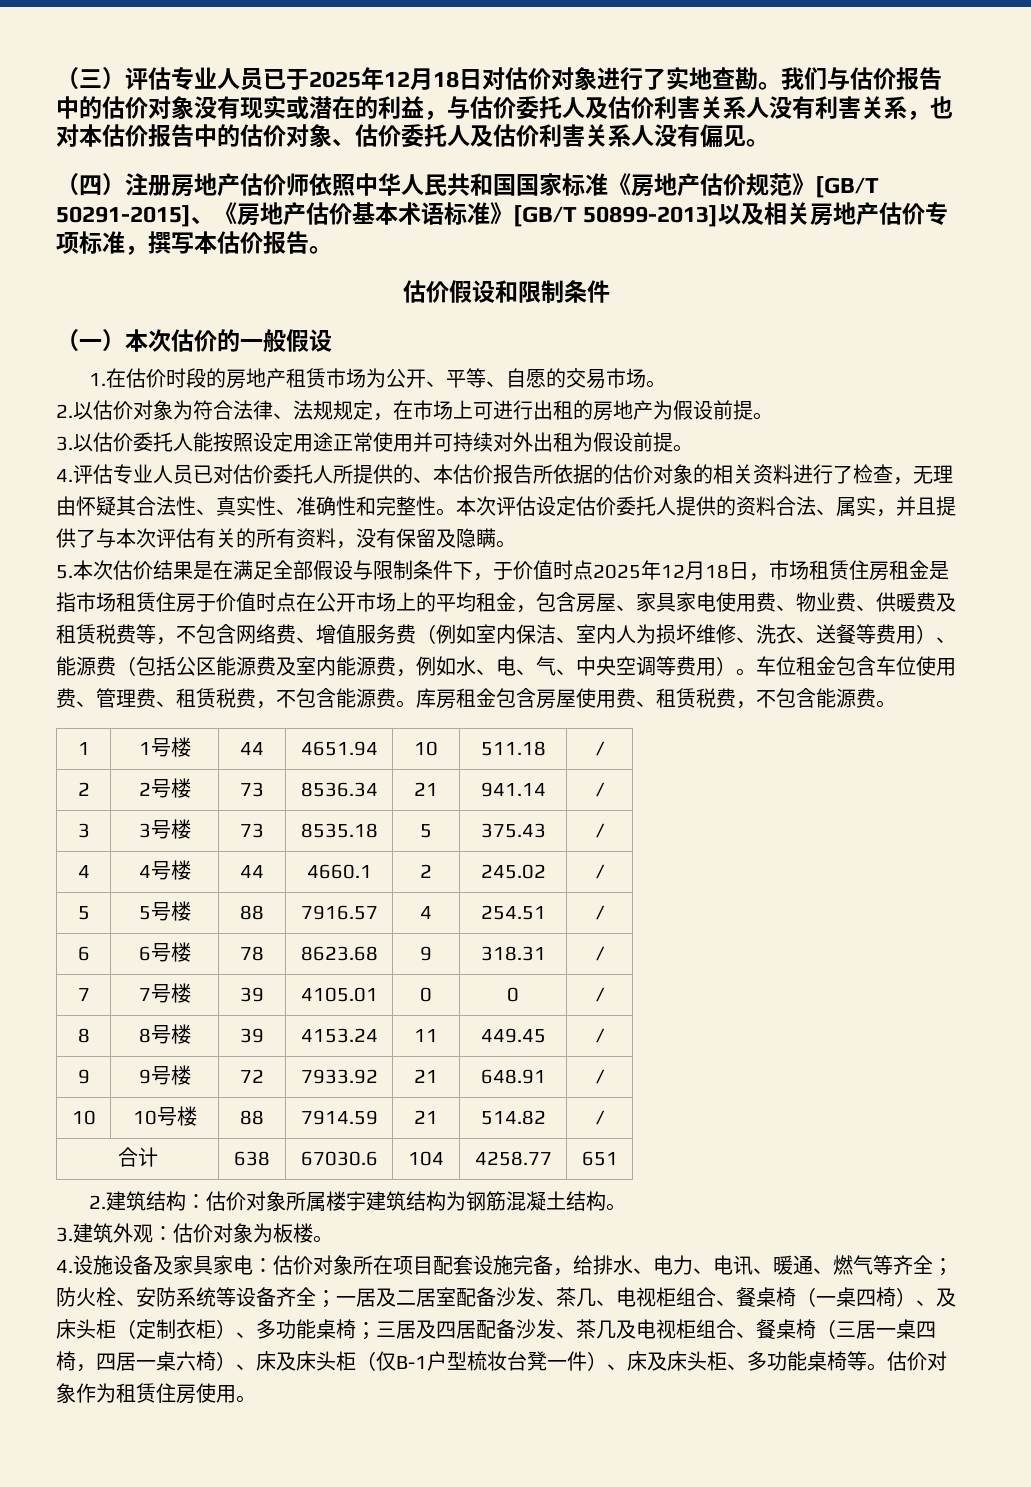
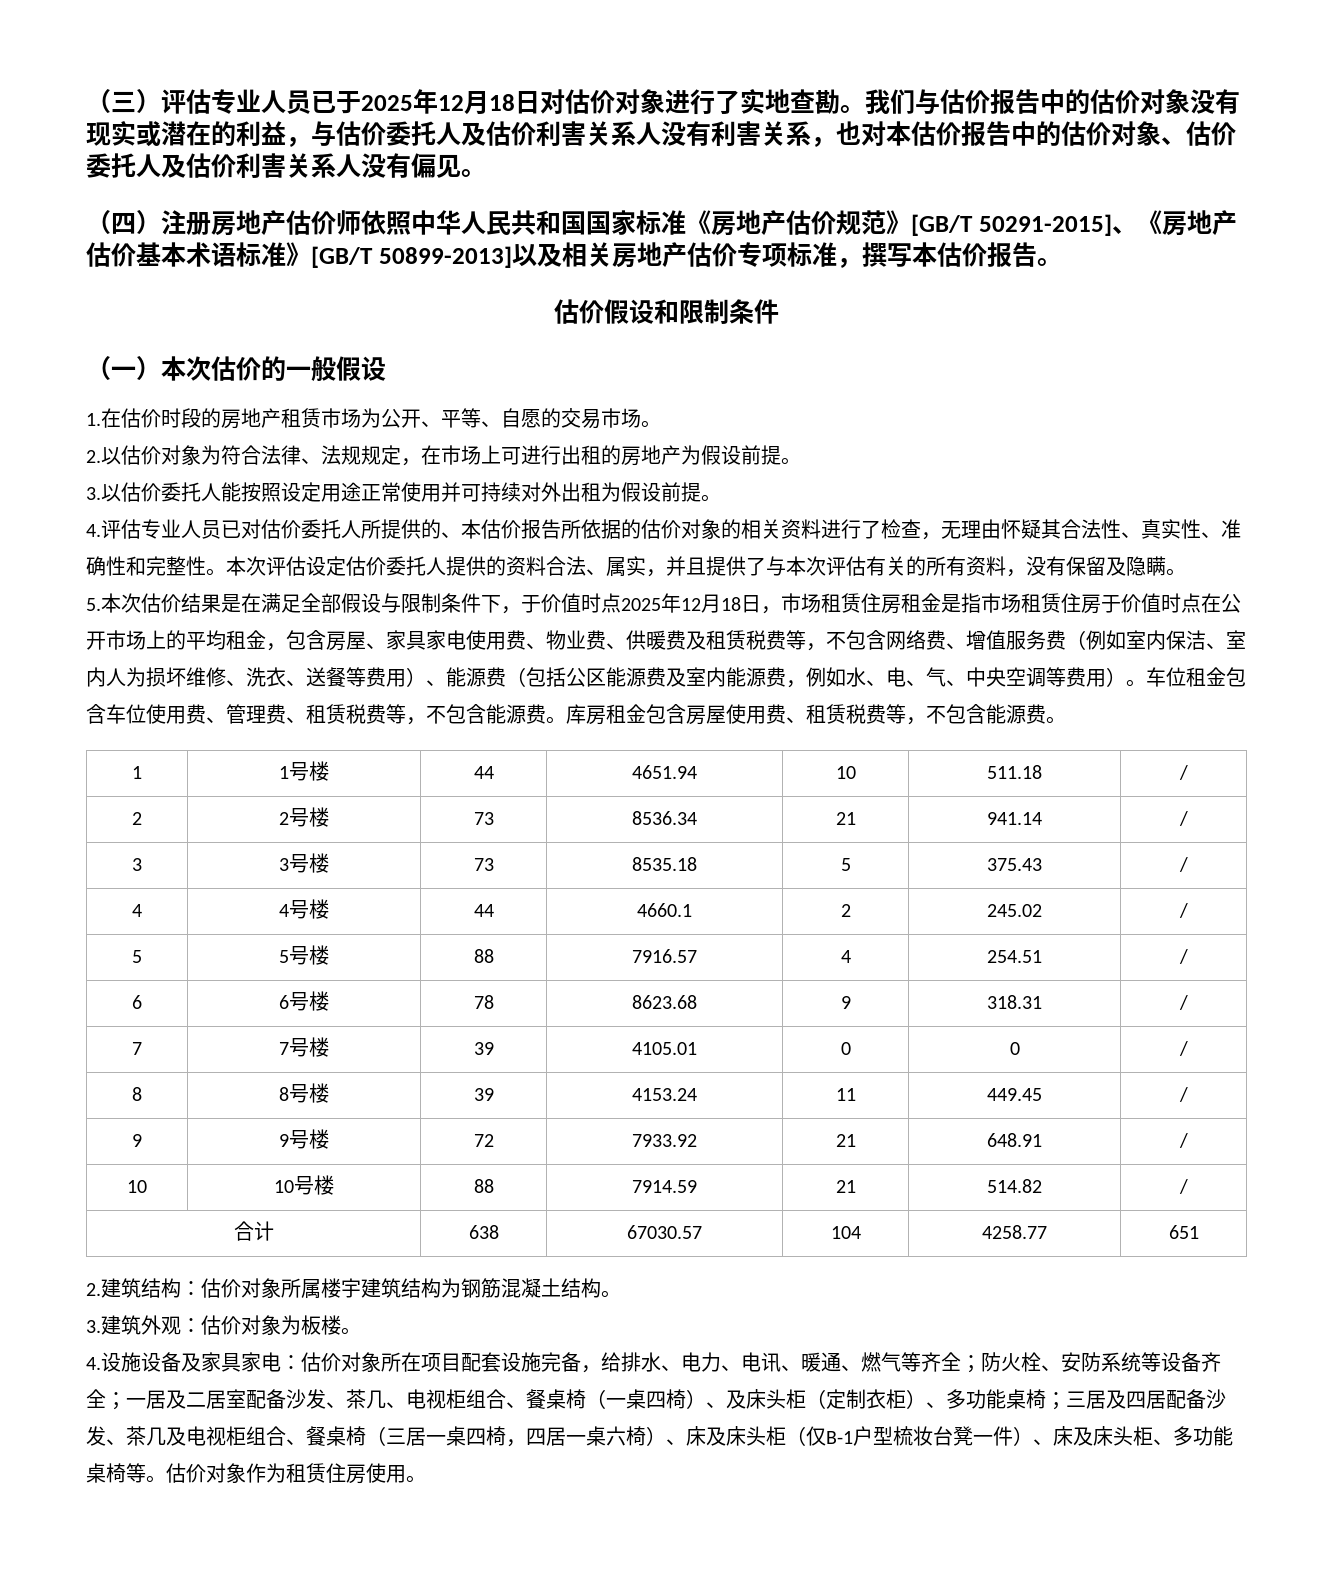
(256, 698) none -> [386,704,406,724] 等
(736, 698) none -> [886,704,906,724] 等
[300,1151,378,1166] 67030.6 -> [627,1225,702,1239] 67030.57

